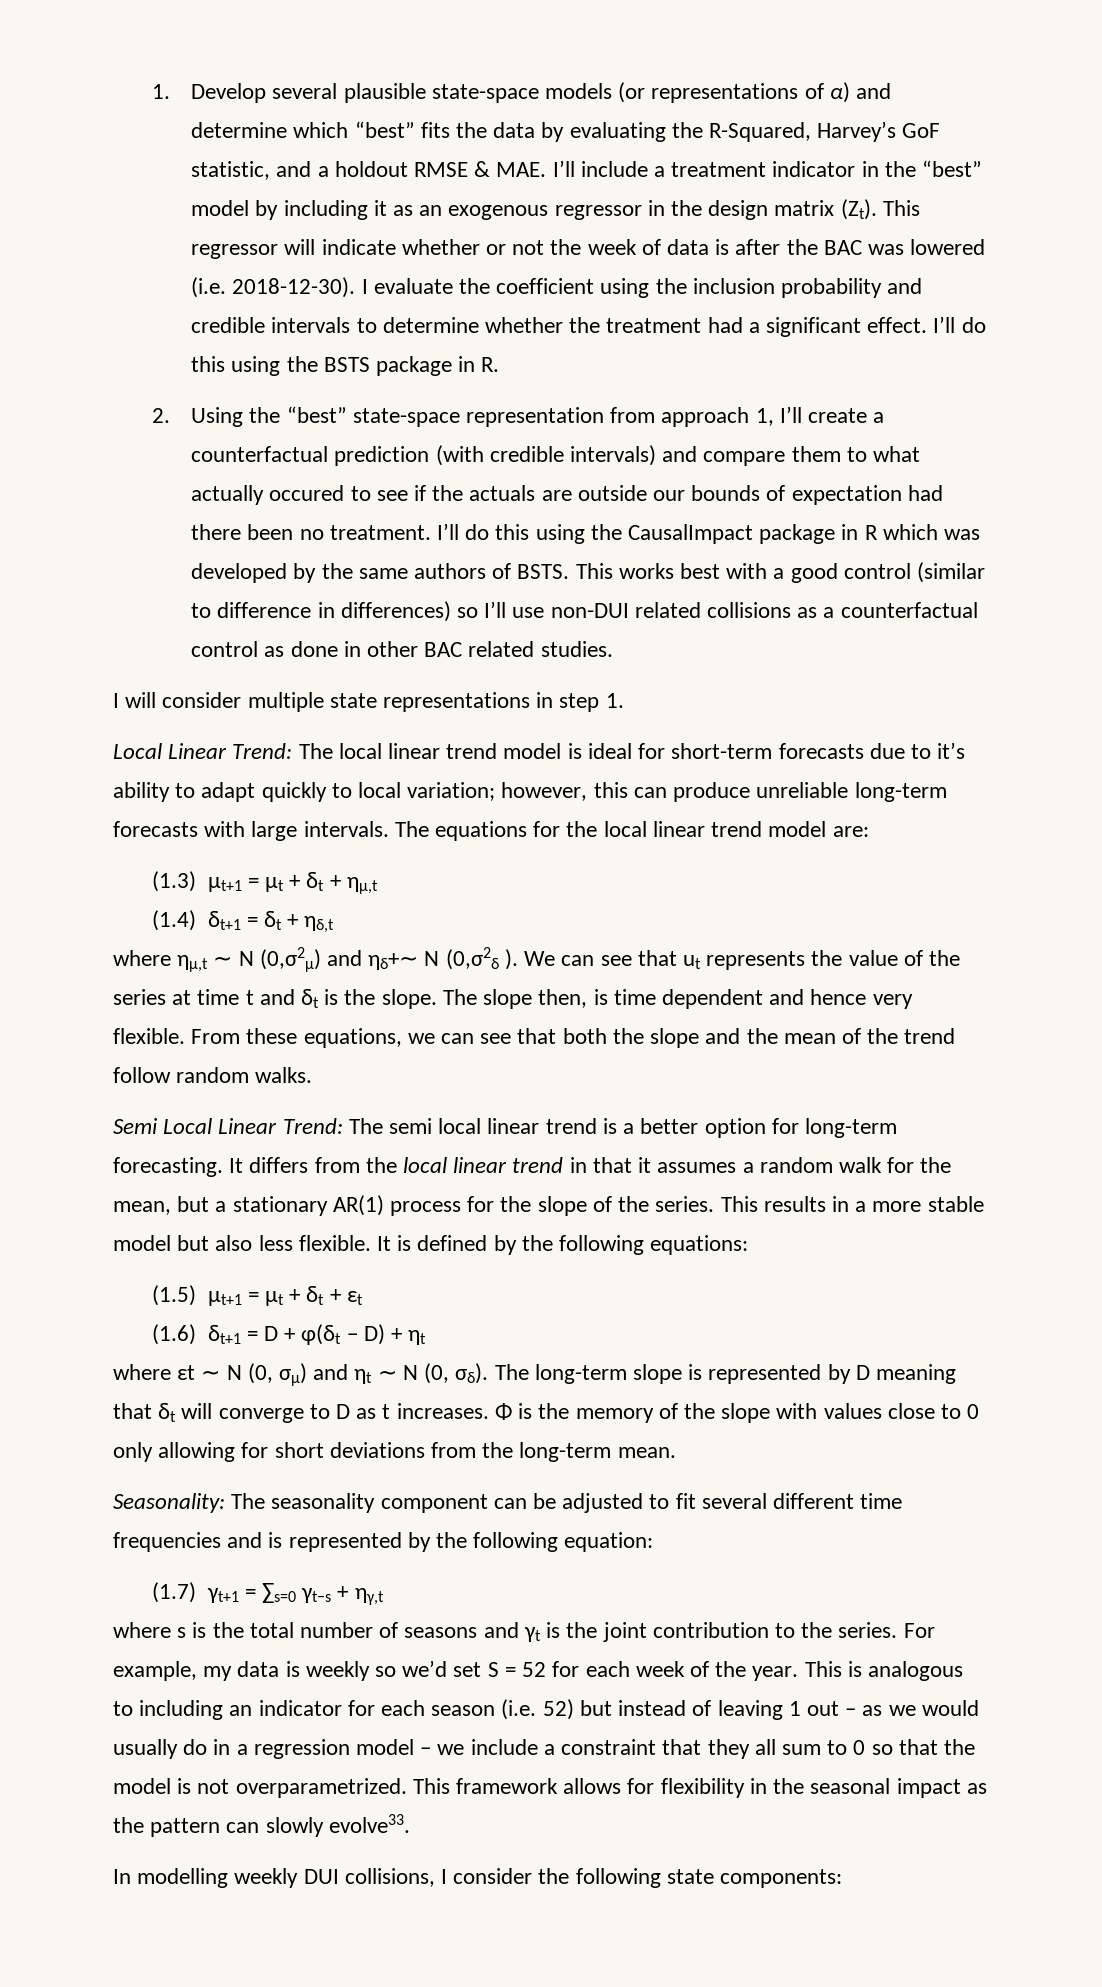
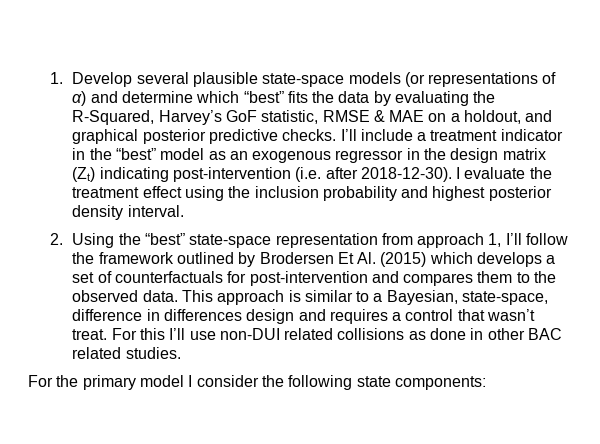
[276,161,547,177] and a holdout RMSE & MAE. -> [322,110,553,124] [72,129,337,144] RMSE & MAE on a holdout, and graphical posterior predictive checks.
[255,200,387,220] by including it -> (205, 154) none
[840,199,920,220] [191,239,986,259] [191,277,227,298] (Zt). This regressor will indicate whether or not the week of data is after the BAC was lowered (i.e. -> [72,167,358,182] (Zt) indicating post-intervention (i.e. after
[496,278,595,294] coefficient -> [72,186,182,198] treatment effect
[191,316,986,337] [191,356,500,376] credible intervals to determine whether the treatment had a significant effect. I’ll do this using the BSTS package in R. -> [432,186,552,201] [72,205,184,220] highest posterior density interval.
[808,408,885,423] [191,445,921,466] [191,485,943,505] [191,523,981,544] [191,562,986,583] [191,601,479,622] create a counterfactual prediction (with credible intervals) and compare them to what actually occured to see if the actuals are outside our bounds of expectation had there been no treatment. I’ll do this using the CausalImpact package in R which was developed by the same authors of BSTS. This works best with a good control (similar to difference in differences) so -> [526,233,569,245] [72,252,556,267] [72,271,557,286] [72,290,549,305] [72,309,536,324] [72,328,165,340] follow the framework outlined by Brodersen Et Al. (2015) which develops a set of counterfactuals for post-intervention and compares them to the observed data. This approach is similar to a Bayesian, state-space, difference in differences design and requires a control that wasn’t treat. For this
[823,602,978,618] [191,641,285,657] a counterfactual control as -> (426, 335) none
[113,692,624,712] [113,742,966,759] [113,782,947,802] [113,821,869,841] [152,871,378,894] [152,910,335,933] [113,947,960,972] [113,989,913,1009] [113,1028,956,1048] [113,1067,313,1083] [113,1118,897,1138] [113,1157,952,1177] [113,1195,984,1216] [113,1235,749,1255] [152,1285,363,1306] [152,1324,427,1345] [113,1363,956,1386] [113,1403,980,1423] [113,1442,676,1462] [113,1493,903,1513] [113,1532,654,1552] [152,1582,384,1605] [113,1622,935,1642] [113,1660,963,1681] [113,1699,979,1720] [113,1739,975,1759] [113,1778,987,1798] [113,1814,410,1837] [113,1868,435,1888] I will consider multiple state representations in step 1. // Local Linear Trend: The local linear trend model is ideal for short-term forecasts due to it’s ability to adapt quickly to local variation; however, this can produce unreliable long-term forecasts with large intervals. The equations for the local linear trend model are: // (1.3) μt+1 = μt + δt + ημ,t // (1.4) δt+1 = δt + ηδ,t // where ημ,t ∼ N (0,σ2μ) and ηδ+∼ N (0,σ2δ ). We can see that ut represents the value of the series at time t and δt is the slope. The slope then, is time dependent and hence very flexible. From these equations, we can see that both the slope and the mean of the trend follow random walks. // Semi Local Linear Trend: The semi local linear trend is a better option for long-term forecasting. It differs from the local linear trend in that it assumes a random walk for the mean, but a stationary AR(1) process for the slope of the series. This results in a more stable model but also less flexible. It is defined by the following equations: // (1.5) μt+1 = μt + δt + εt // (1.6) δt+1 = D + φ(δt − D) + ηt // where εt ∼ N (0, σµ) and ηt ∼ N (0, σδ). The long-term slope is represented by D meaning that δt will converge to D as t increases. Φ is the memory of the slope with values close to 0 only allowing for short deviations from the long-term mean. // Seasonality: The seasonality component can be adjusted to fit several different time frequencies and is represented by the following equation: // (1.7) γt+1 = ∑s=0 γt−s + ηγ,t // where s is the total number of seasons and γt is the joint contribution to the series. For example, my data is weekly so we’d set S = 52 for each week of the year. This is analogous to including an indicator for each season (i.e. 52) but instead of leaving 1 out – as we would usually do in a regression model – we include a constraint that they all sum to 0 so that the model is not overparametrized. This framework allows for flexibility in the seasonal impact as the pattern can slowly evolve33. // In modelling weekly DUI collisions, -> [28,375,184,390] For the primary model

